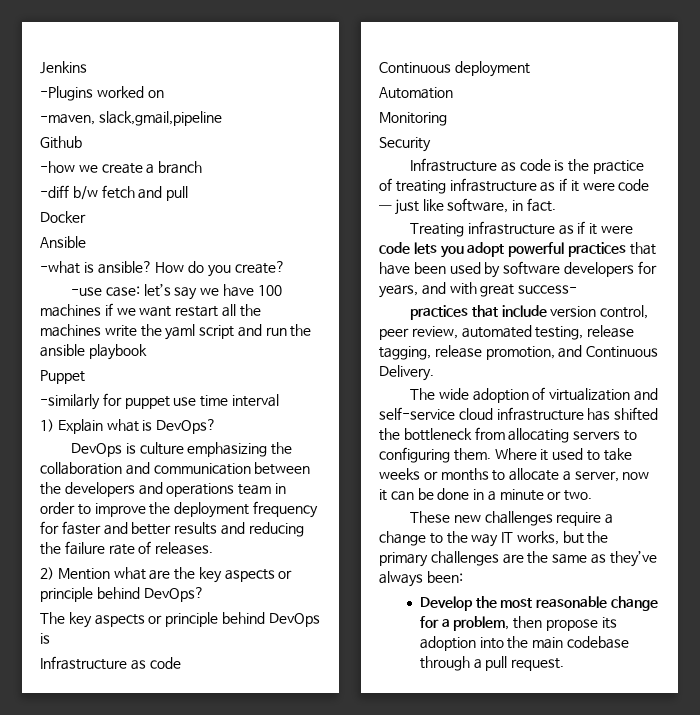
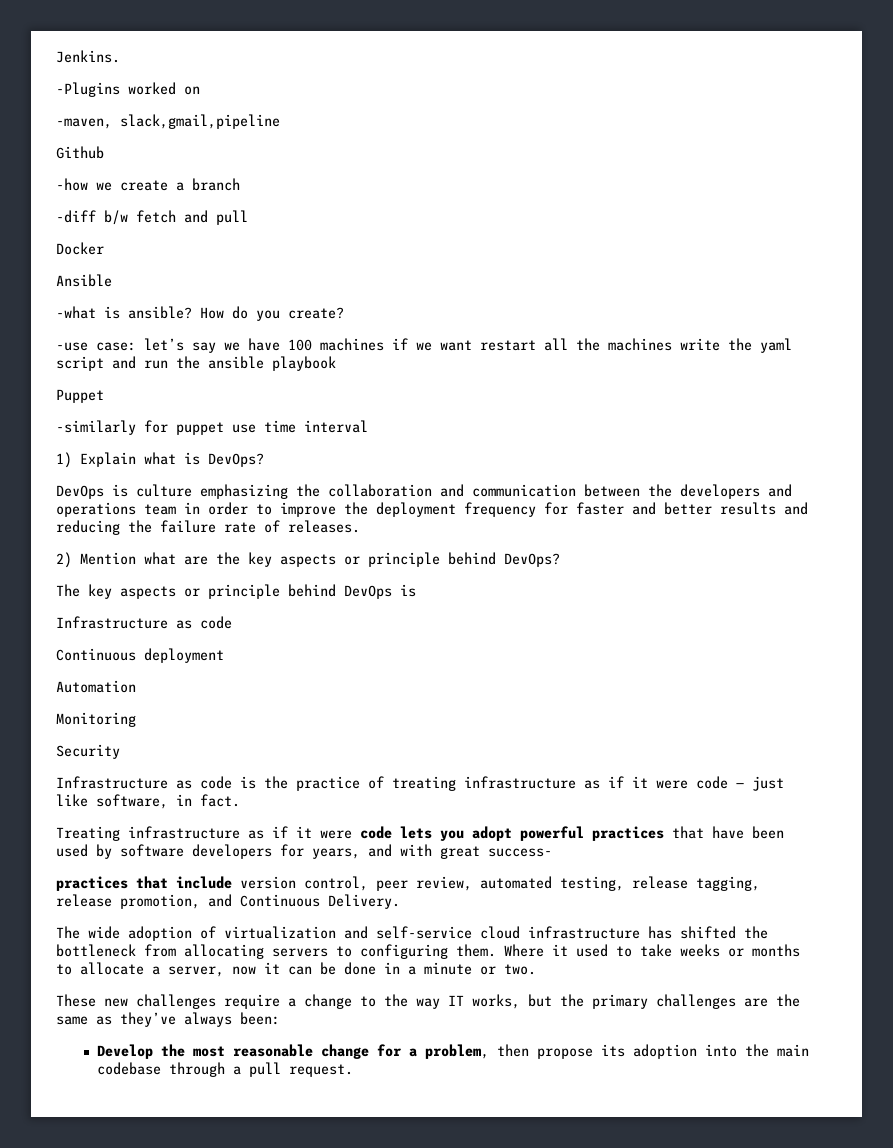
[40,61,87,74] Jenkins -> [56,50,120,63] Jenkins.

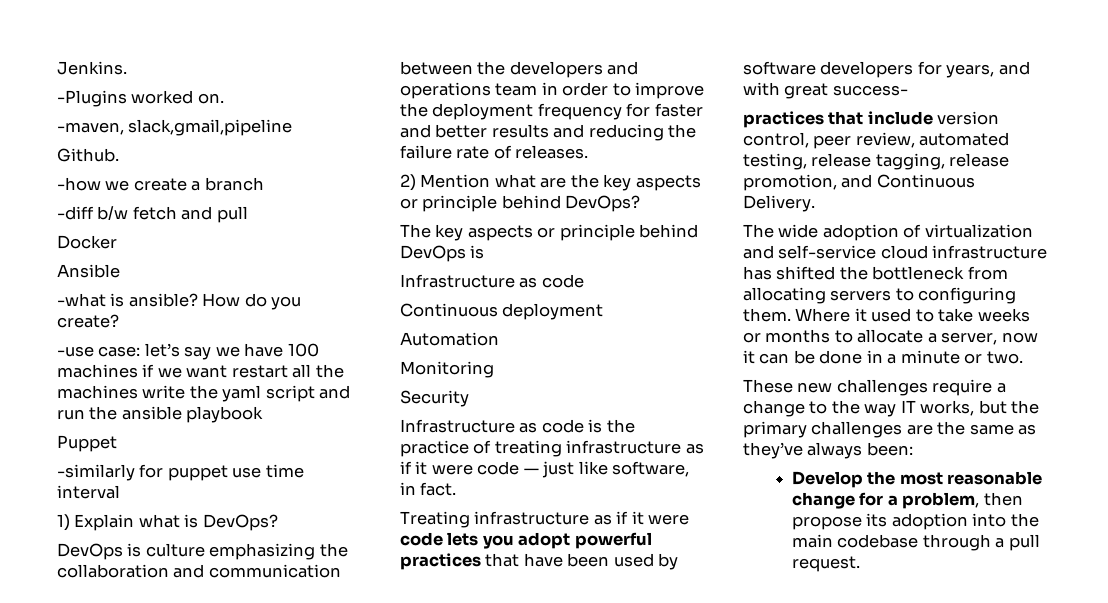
[184,86,200,95] on -> [197,93,224,104] on.
[56,146,104,159] Github -> [57,148,119,162] Github.

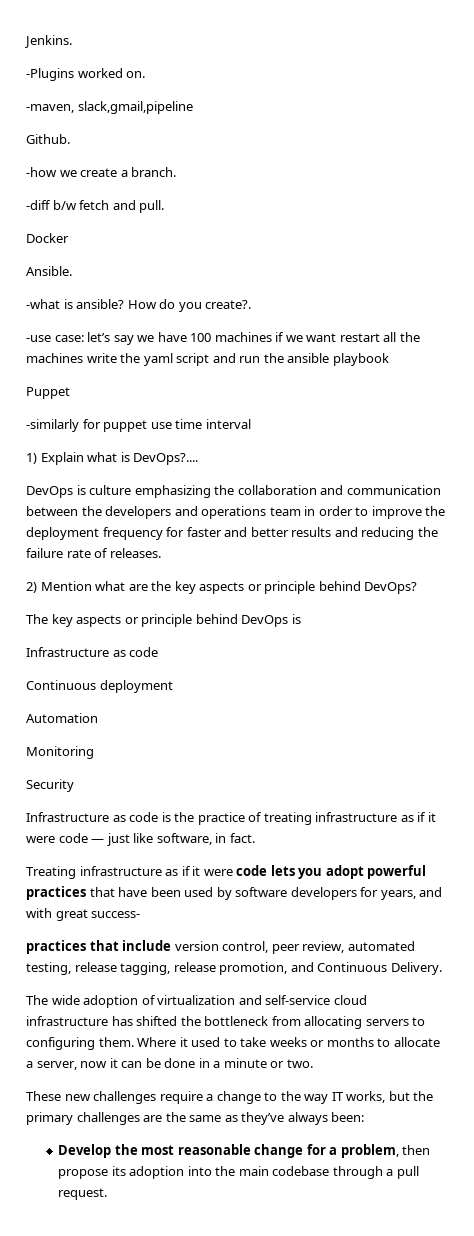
[204,177,264,191] branch -> [131,167,177,177] branch.
[216,206,248,223] pull -> [139,200,165,213] pull.
[57,264,120,278] Ansible -> [26,266,72,276] Ansible.
[57,314,119,328] create? -> [205,300,252,309] create?.
[202,514,278,531] DevOps? -> [133,453,199,465] DevOps?....

